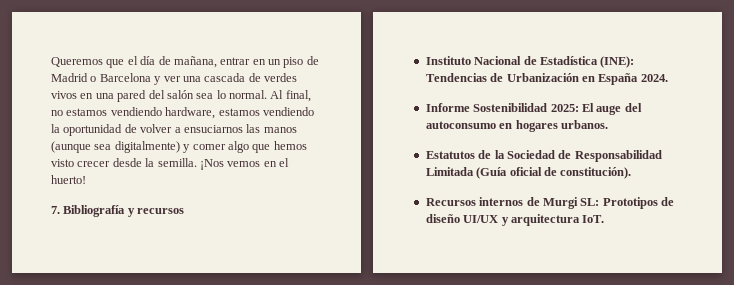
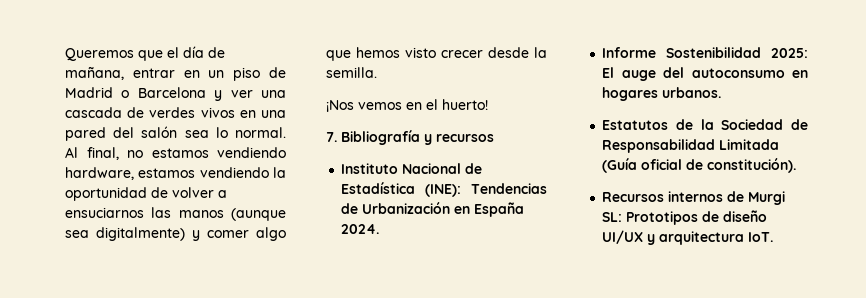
(197, 162) none -> (377, 72) //

